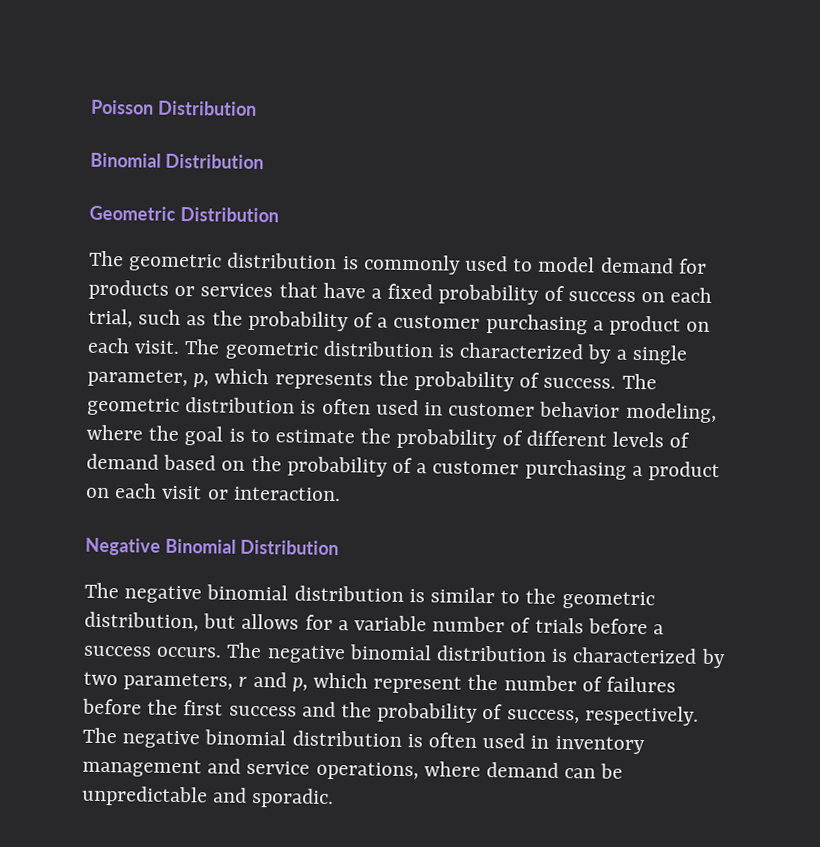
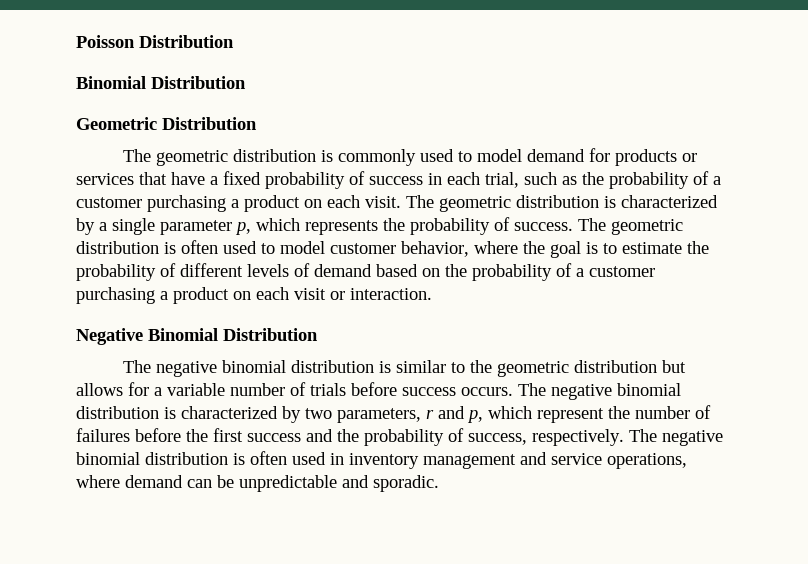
[641,292,666,303] on -> [428,173,442,185] in
[87,368,188,388] parameter, -> [160,220,232,235] parameter
[424,401,717,424] in customer behavior modeling, -> [261,241,469,257] to model customer behavior,
[84,611,199,632] distribution, -> [574,360,658,373] distribution
[653,624,665,635] a -> (397, 389) none

